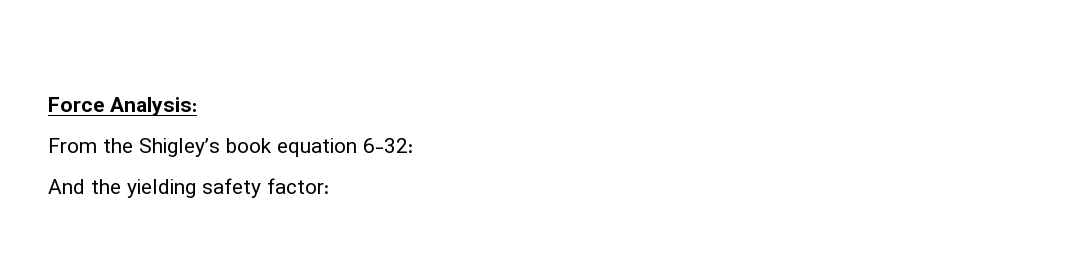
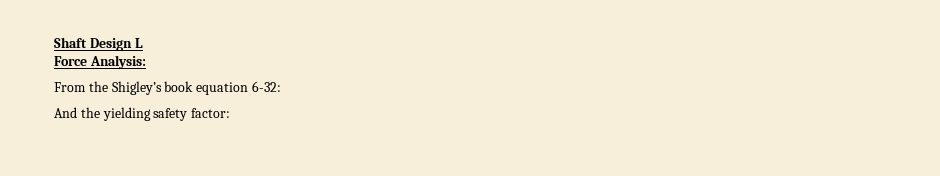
(48, 104) none -> [54,37,143,51] Shaft Design L //

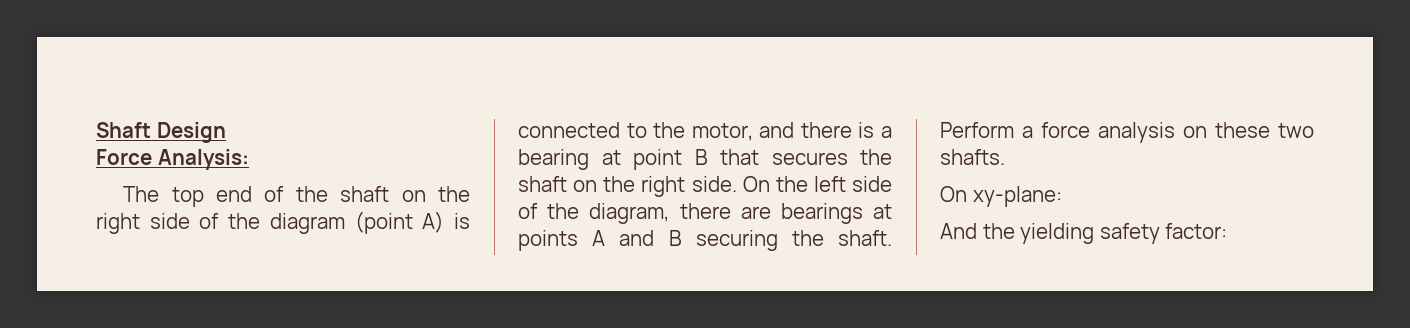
[134,38,143,48] L -> (226, 132) none
[54,81,281,95] From the Shigley’s book equation 6-32: -> [123,186,470,207] [96,211,470,234] [518,122,892,141] [518,149,892,170] [518,176,892,197] [518,203,892,224] [518,230,892,251] [940,122,1314,143] [940,149,1005,165] [940,186,1062,207] The top end of the shaft on the right side of the diagram (point A) is connected to the motor, and there is a bearing at point B that secures the shaft on the right side. On the left side of the diagram, there are bearings at points A and B securing the shaft. Perform a force analysis on these two shafts. // On xy-plane:

